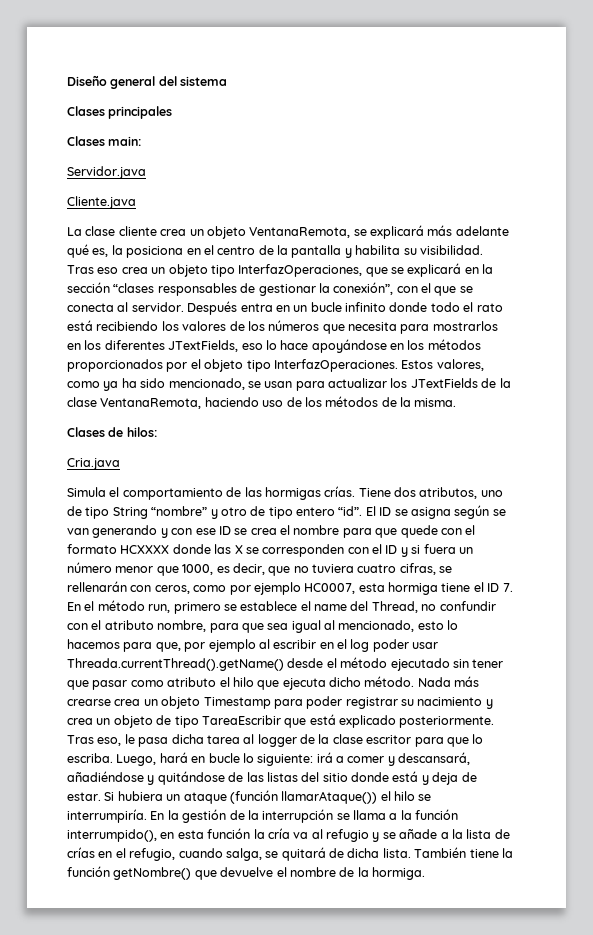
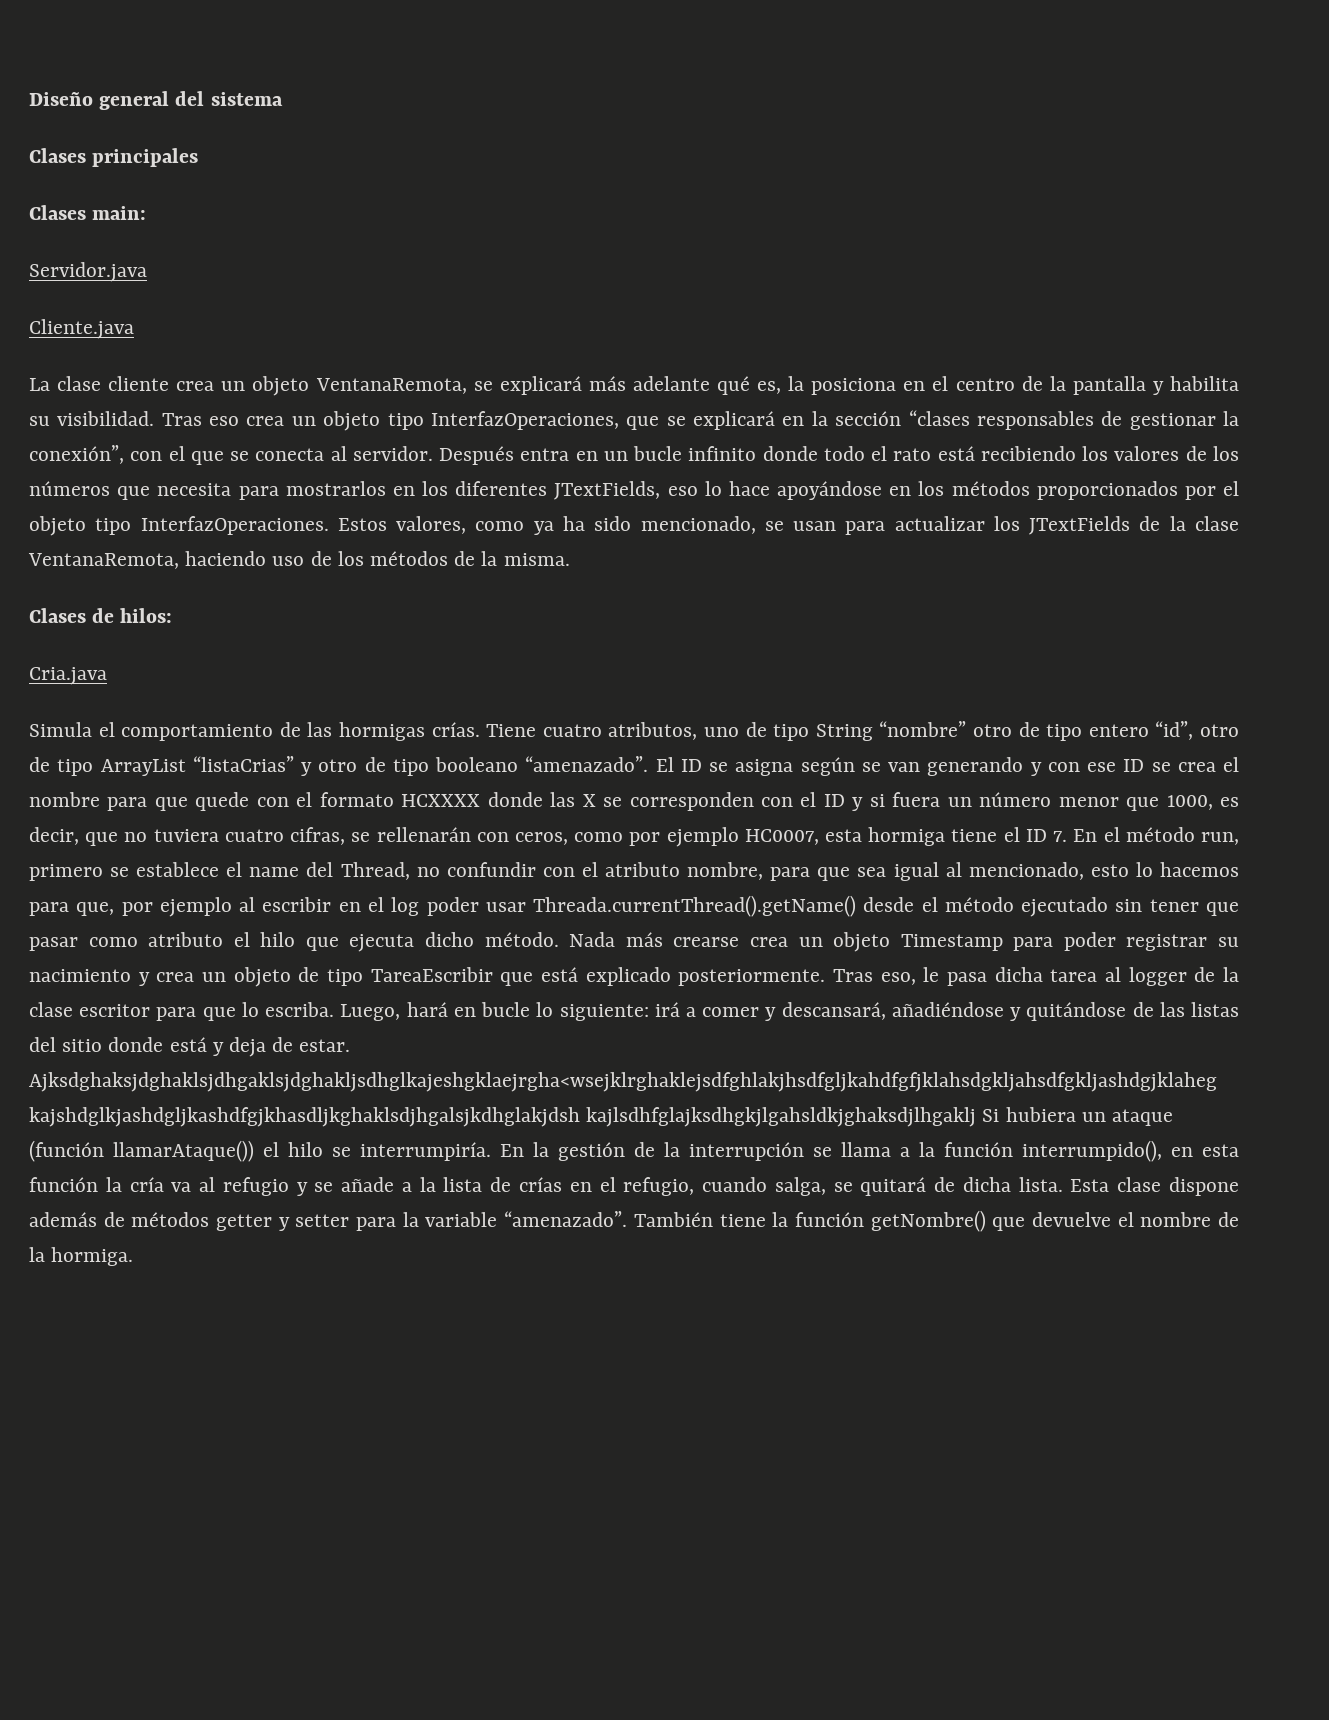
[394,487,416,497] dos -> [542,724,602,737] cuatro
(208, 511) none -> [973,721,1239,741] [29,756,294,776] otro de tipo entero “id”, otro de tipo ArrayList “listaCrias”
[296,506,363,516] entero “id”. -> [435,756,649,772] booleano “amenazado”.
(101, 796) none -> [29,1072,1217,1092] [29,1107,977,1127] Ajksdghaksjdghaklsjdhgaklsjdghakljsdhglkajeshgklaejrgha<wsejklrghaklejsdfghlakjhsdfgljkahdfgfjklahsdgkljahsdfgkljashdgjklaheg kajshdglkjashdgljkashdfgjkhasdljkghaklsdjhgalsjkdhglakjdsh kajlsdhfglajksdhgkjlgahsldkjghaksdjlhgaklj
(411, 853) none -> [1070,1177,1239,1196] [29,1211,628,1231] Esta clase dispone además de métodos getter y setter para la variable “amenazado”.

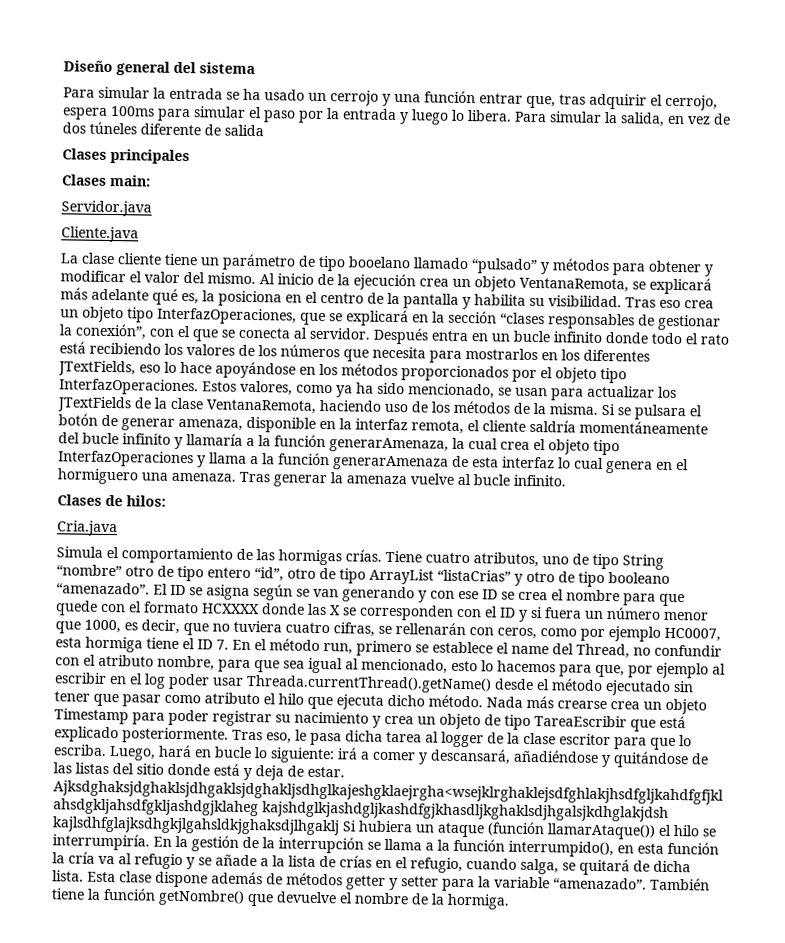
(283, 99) none -> [63,86,718,111] [62,105,731,127] [62,121,264,137] // Para simular la entrada se ha usado un cerrojo y una función entrar que, tras adquirir el cerrojo, espera 100ms para simular el paso por la entrada y luego lo libera. Para simular la salida, en vez de dos túneles diferente de salida
(170, 383) none -> [164,253,713,277] [60,270,416,291] tiene un parámetro de tipo booelano llamado “pulsado” y métodos para obtener y modificar el valor del mismo. Al inicio de la ejecución
(570, 559) none -> [601,403,702,421] [58,413,708,435] [58,432,620,456] [58,450,689,474] [57,468,566,488] Si se pulsara el botón de generar amenaza, disponible en la interfaz remota, el cliente saldría momentáneamente del bucle infinito y llamaría a la función generarAmenaza, la cual crea el objeto tipo InterfazOperaciones y llama a la función generarAmenaza de esta interfaz lo cual genera en el hormiguero una amenaza. Tras generar la amenaza vuelve al bucle infinito.

